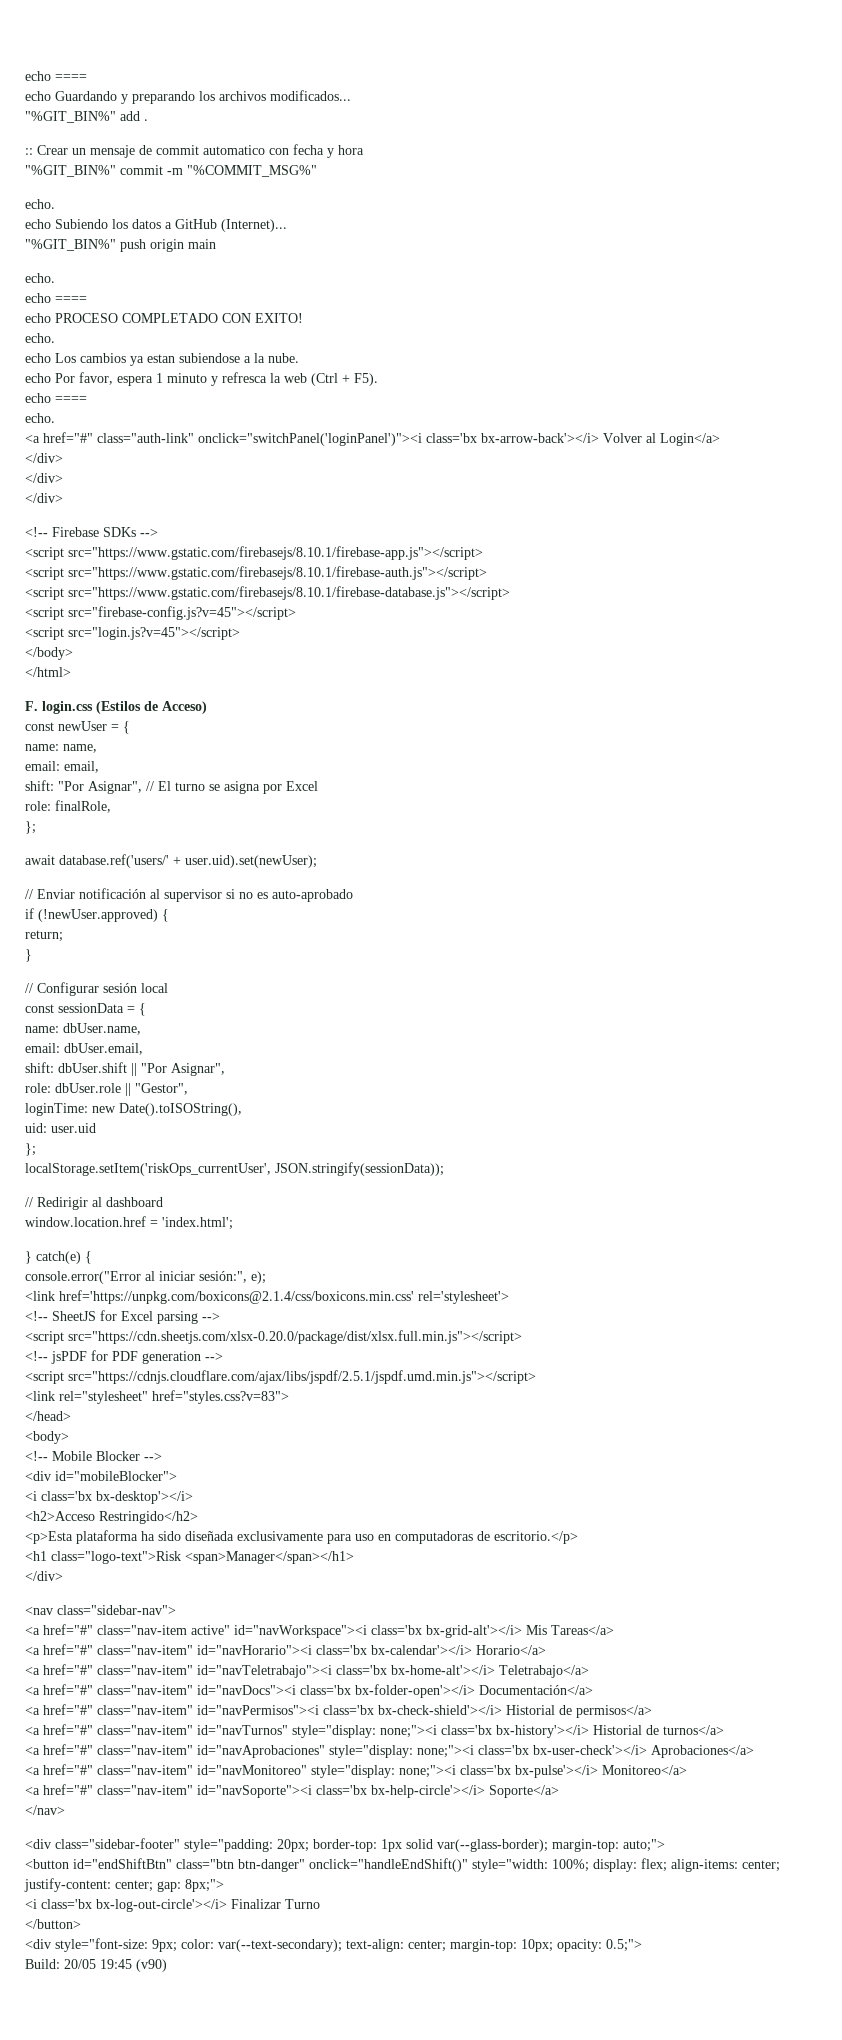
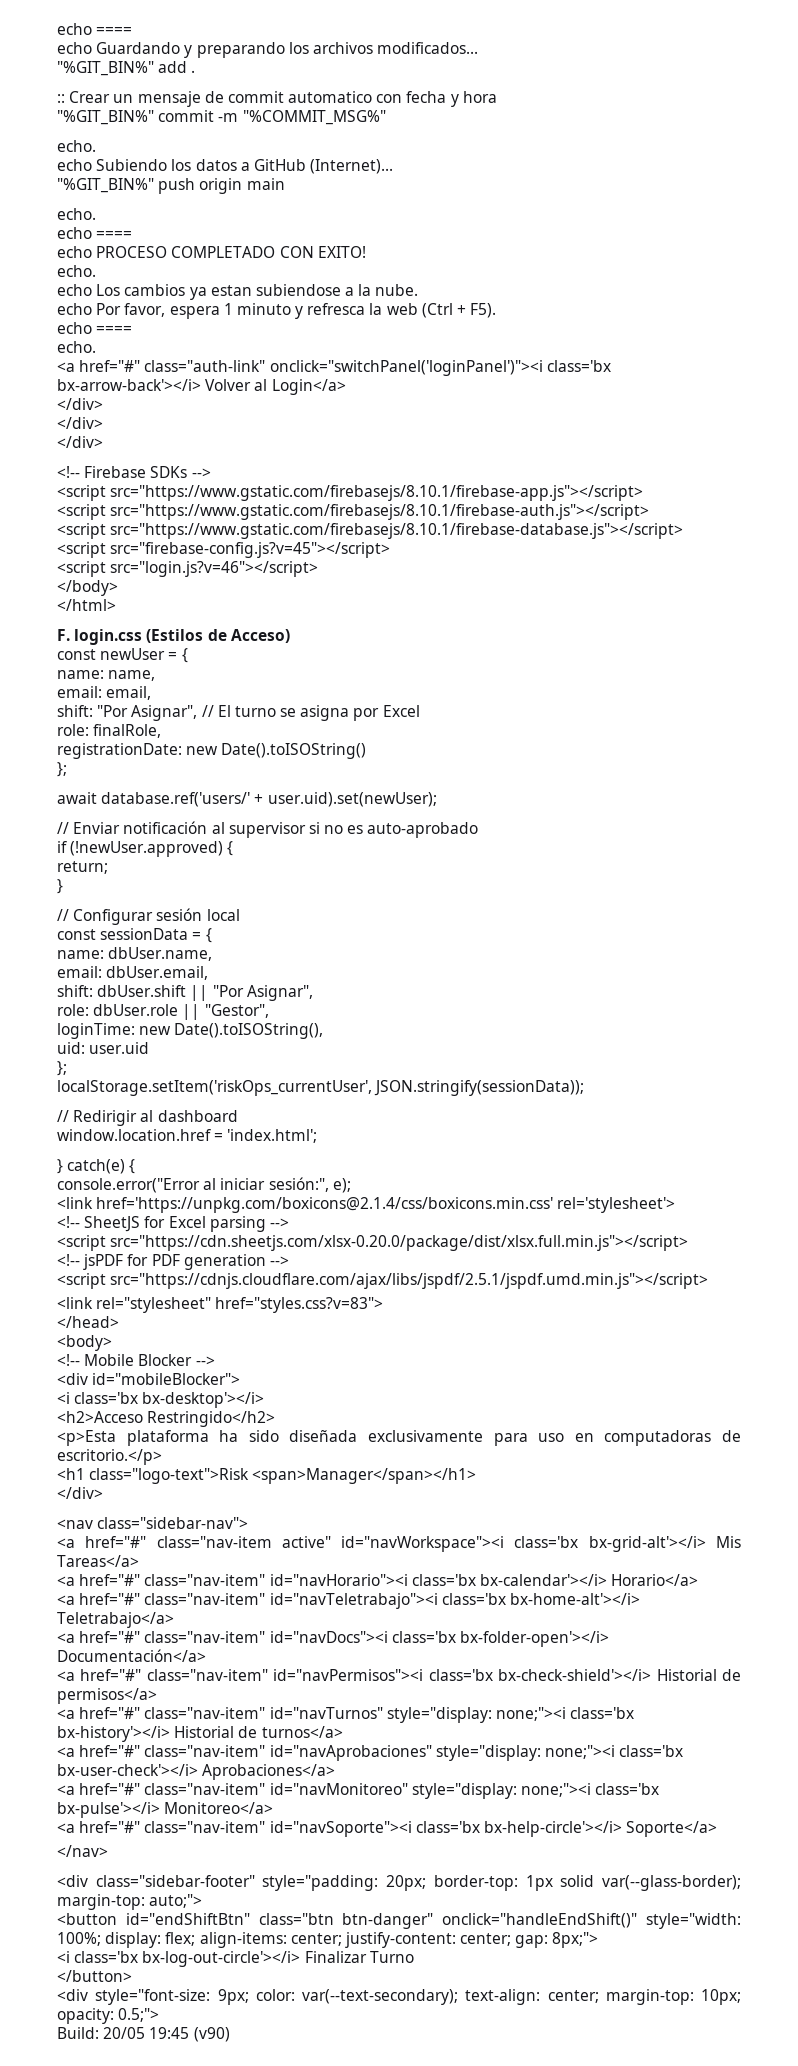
[68,627,240,640] src="login.js?v=45"></script> -> [110,561,319,577] src="login.js?v=46"></script>
(111, 806) none -> [57,743,367,759] // registrationDate: new Date().toISOString()

